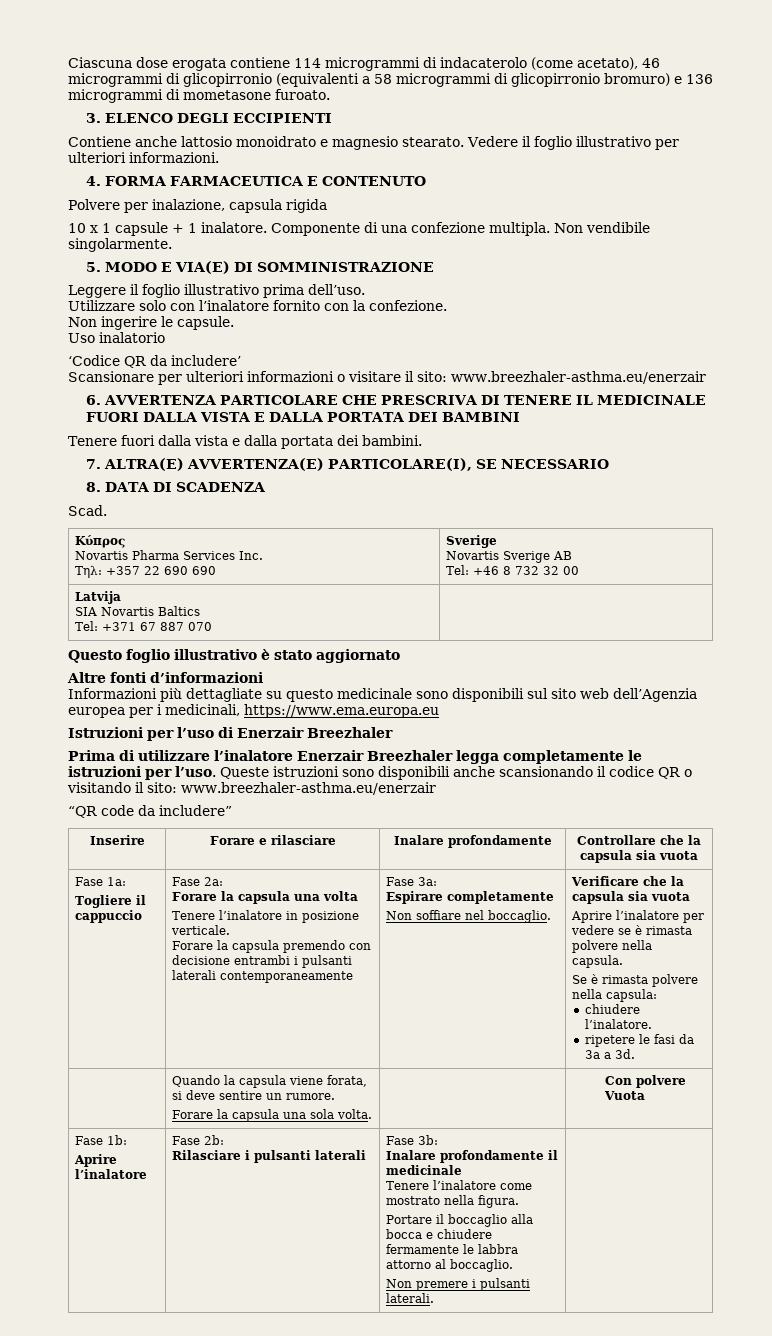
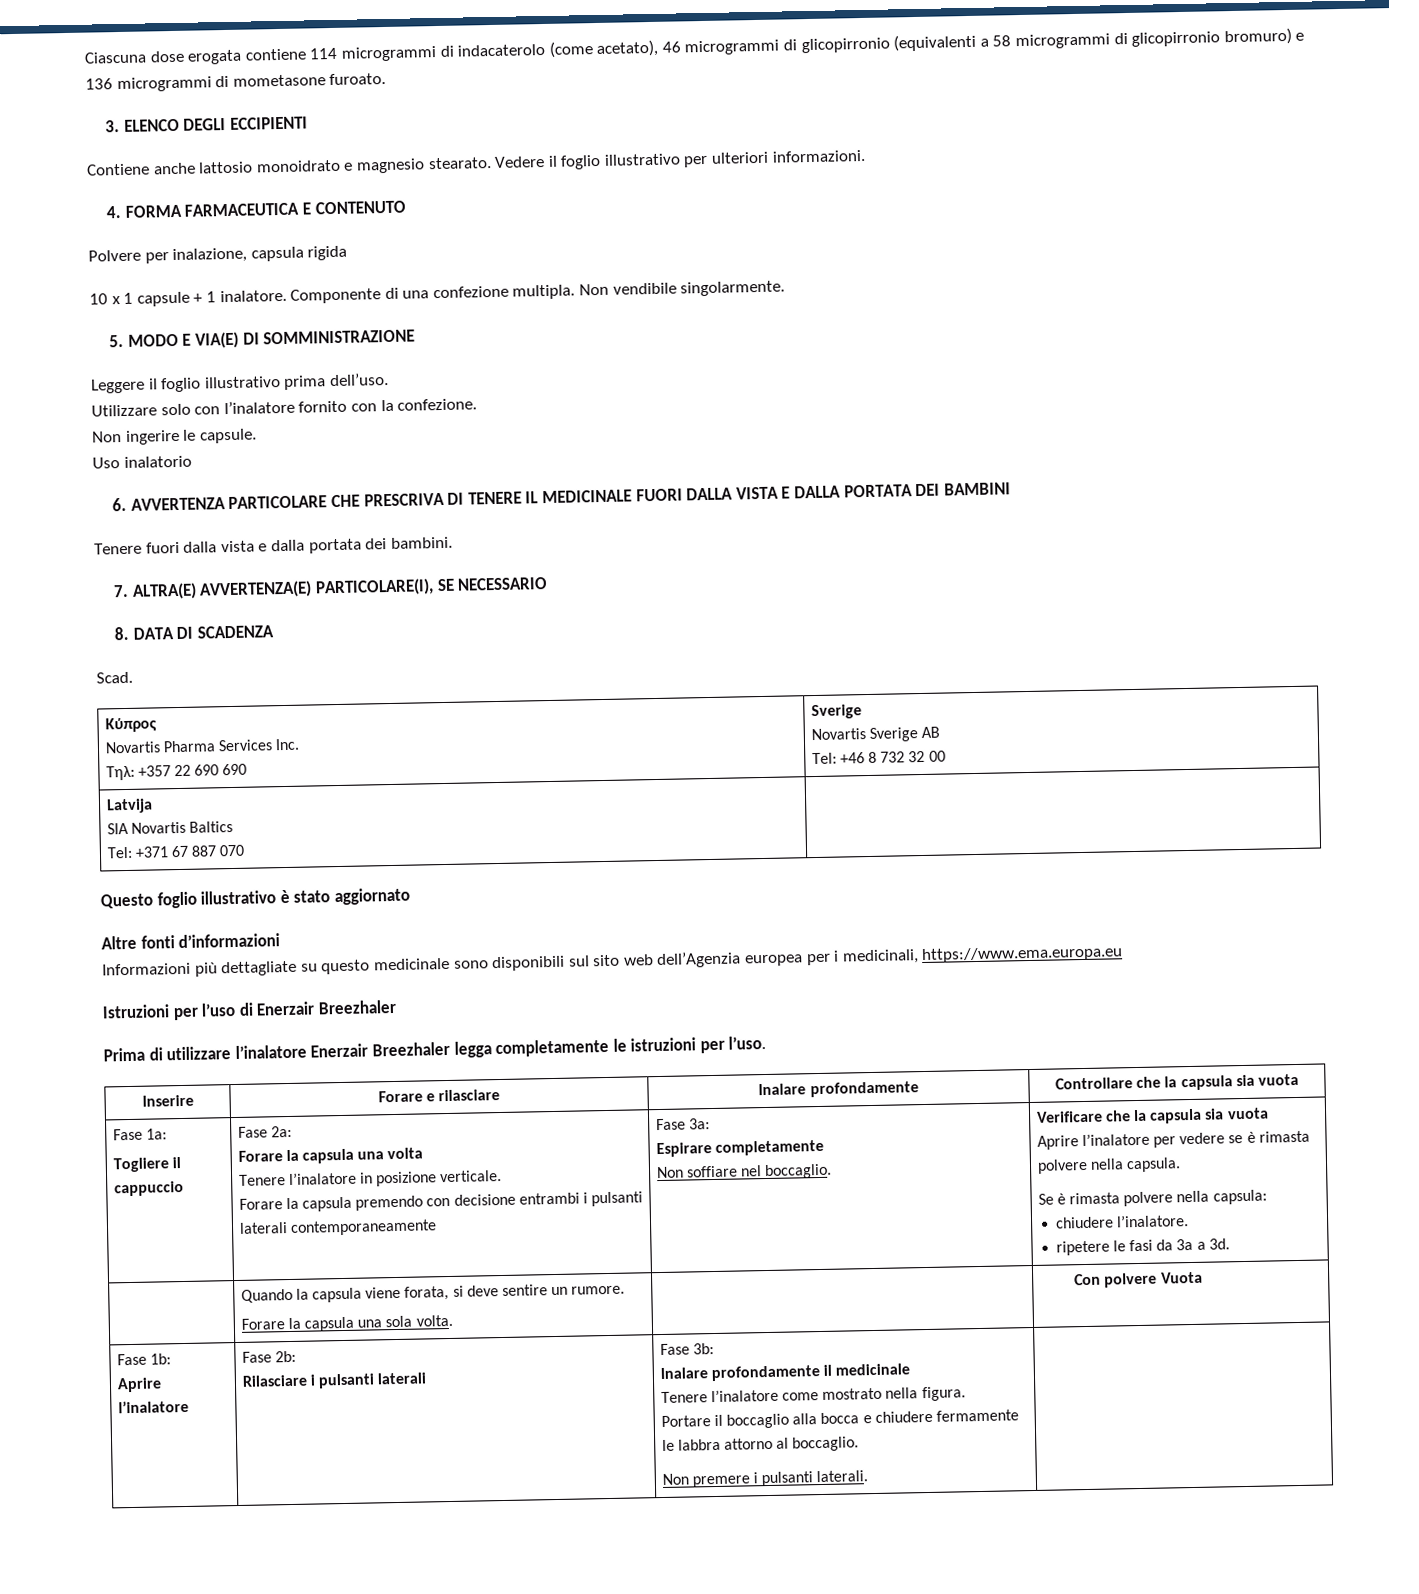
[68,355,241,368] [68,371,706,385] // ‘Codice QR da includere’ // Scansionare per ulteriori informazioni o visitare il sito: www.breezhaler-asthma.eu/enerzair -> (192, 461) none
[220,766,692,780] [67,782,436,795] [68,805,232,818] Queste istruzioni sono disponibili anche scansionando il codice QR o visitando il sito: www.breezhaler-asthma.eu/enerzair // “QR code da includere” -> (767, 1042) none

